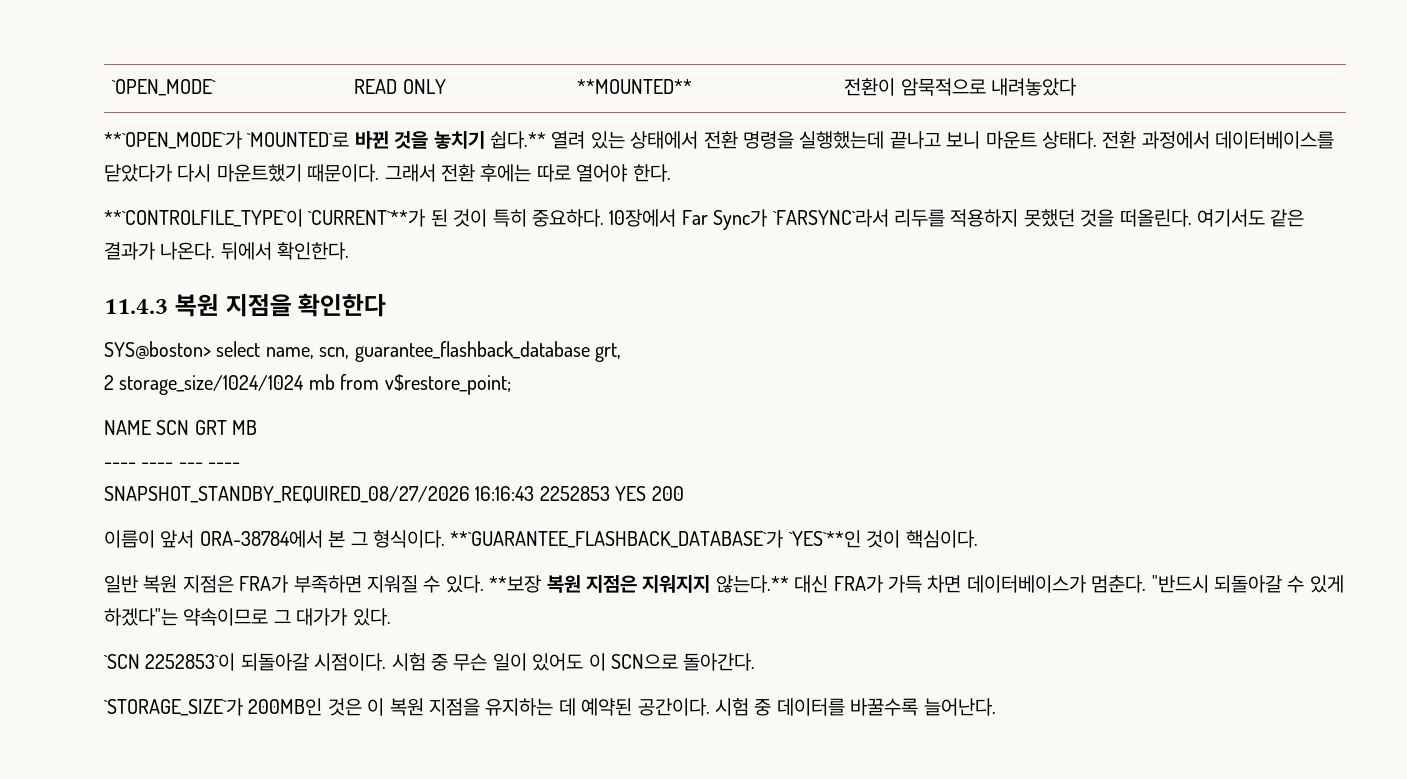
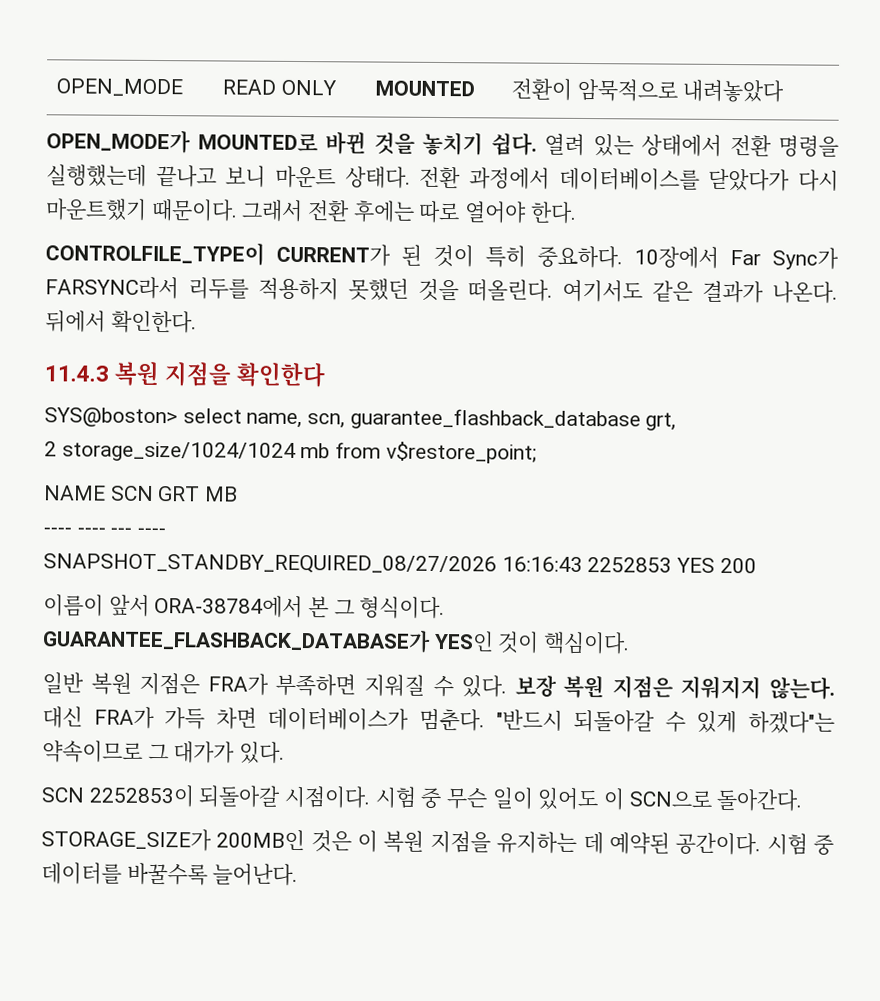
[112,79,217,96] `OPEN_MODE` -> [56,78,184,97] OPEN_MODE
[577,79,693,94] **MOUNTED** -> [375,80,476,97] MOUNTED
[104,131,350,149] **`OPEN_MODE`가 `MOUNTED`로 -> [46,129,318,154] OPEN_MODE가 MOUNTED로
[489,131,546,149] 쉽다.** -> [490,132,537,156] 쉽다.
[104,209,426,227] **`CONTROLFILE_TYPE`이 `CURRENT`**가 -> [45,241,391,267] CONTROLFILE_TYPE이 CURRENT가
[772,209,889,227] `FARSYNC`라서 -> [45,276,179,300] FARSYNC라서
[450,530,861,548] **`GUARANTEE_FLASHBACK_DATABASE`가 `YES`**인 -> [42,627,494,653] GUARANTEE_FLASHBACK_DATABASE가 YES인
[489,575,542,593] **보장 -> [514,675,557,697] 보장
[715,575,789,593] 않는다.** -> [769,676,836,700] 않는다.
[104,653,236,671] `SCN 2252853`이 -> [41,784,195,808] SCN 2252853이
[104,698,243,716] `STORAGE_SIZE`가 -> [41,828,212,852] STORAGE_SIZE가

